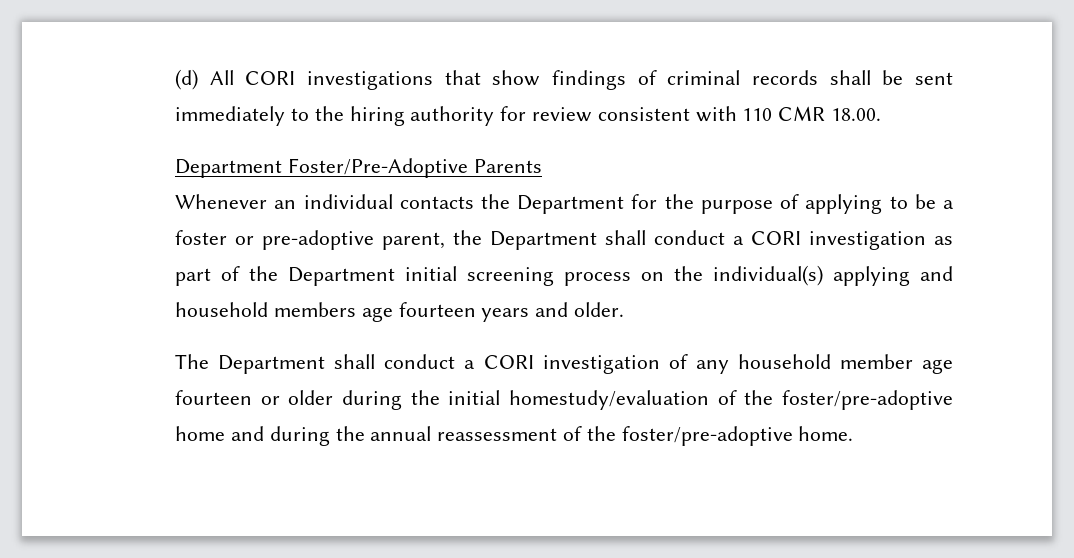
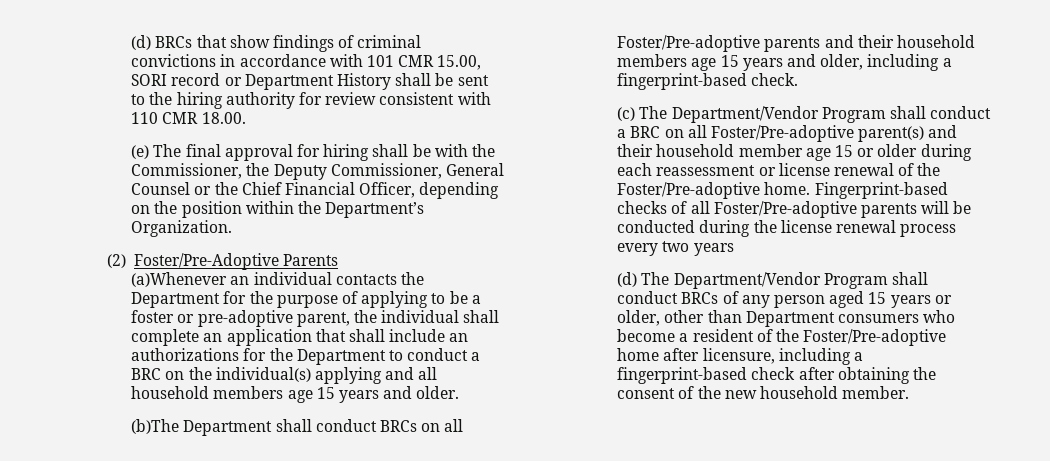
[175,69,434,90] (d) All CORI investigations -> [131,35,193,50] (d) BRCs
[752,70,819,85] records -> [131,54,482,70] [131,73,391,90] convictions in accordance with 101 CMR 15.00, SORI record or Department History
[175,106,286,126] immediately -> (489, 80) none
[175,159,283,178] Department -> [131,144,495,161] [131,163,504,180] [131,182,500,199] [131,201,425,218] [131,220,233,237] [107,254,127,268] (e) The final approval for hiring shall be with the Commissioner, the Deputy Commissioner, General Counsel or the Chief Financial Officer, depending on the position within the Department’s Organization. // (2)
[175,194,268,209] Whenever -> [131,272,228,287] (a)Whenever
[490,230,953,250] [175,266,632,286] Department shall conduct a CORI investigation as part of the Department initial screening process -> [381,310,500,323] [131,329,469,346] [131,348,481,365] [131,368,162,380] individual shall complete an application that shall include an authorizations for the Department to conduct a BRC
[175,302,476,322] household members age fourteen -> [418,367,438,380] [131,386,335,403] all household members age 15
[175,354,729,374] The Department shall conduct a CORI investigation of any -> [131,419,464,436] [617,35,975,52] [617,54,952,71] [617,73,799,90] [617,106,992,123] [617,125,958,142] [617,144,654,157] (b)The Department shall conduct BRCs on all Foster/Pre-adoptive parents and their household members age 15 years and older, including a fingerprint-based check. // (c) The Department/Vendor Program shall conduct a BRC on all Foster/Pre-adoptive parent(s) and their
[175,390,253,405] fourteen -> [834,145,853,157] 15
[410,390,953,410] [175,426,854,446] the initial homestudy/evaluation of the foster/pre-adoptive home and during the annual reassessment of the foster/pre-adoptive home. -> [617,163,941,176] [617,182,948,199] [617,201,972,218] [617,220,957,237] [617,241,734,256] [617,272,928,289] [617,291,952,308] [617,310,956,327] [617,329,947,346] [617,348,863,365] [617,367,936,384] [617,386,910,399] each reassessment or license renewal of the Foster/Pre-adoptive home. Fingerprint-based checks of all Foster/Pre-adoptive parents will be conducted during the license renewal process every two years // (d) The Department/Vendor Program shall conduct BRCs of any person aged 15 years or older, other than Department consumers who become a resident of the Foster/Pre-adoptive home after licensure, including a fingerprint-based check after obtaining the consent of the new household member.

